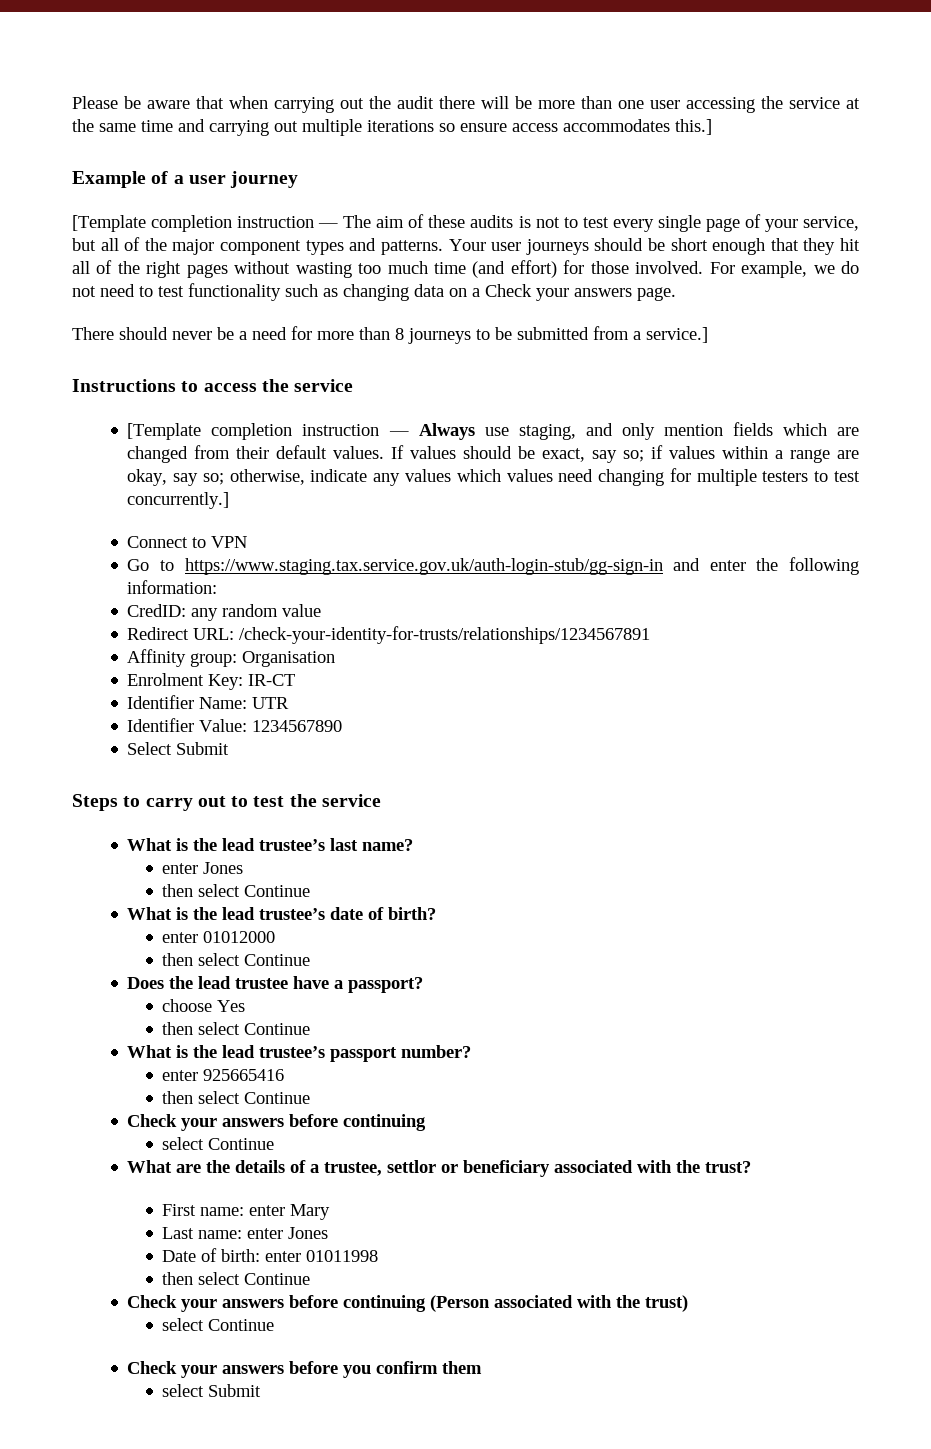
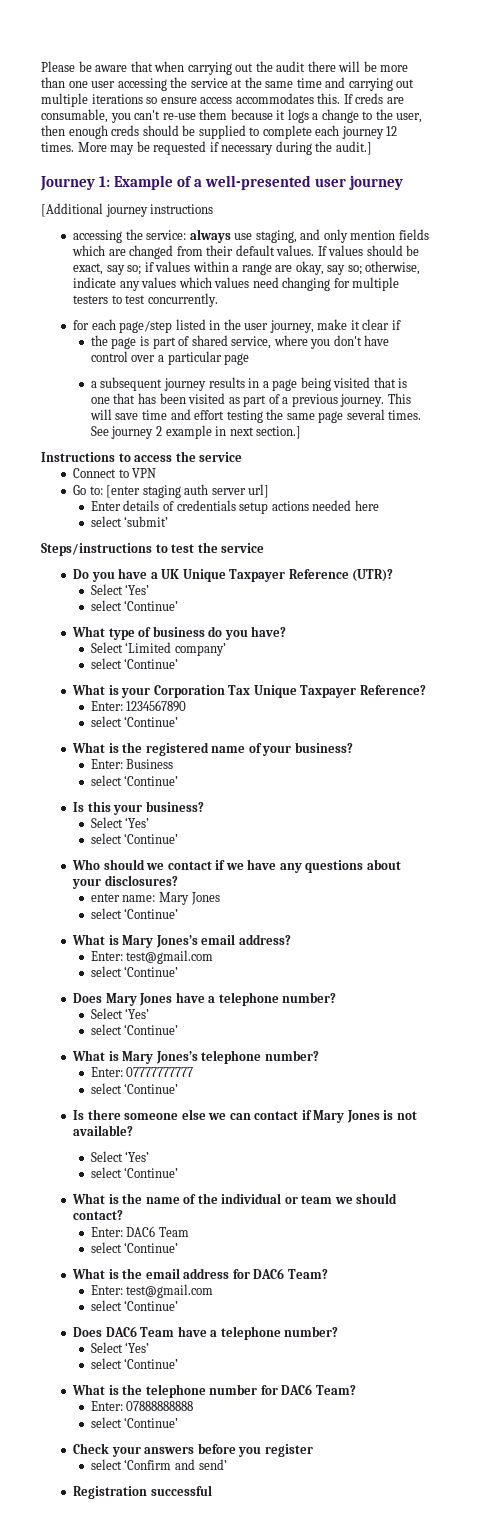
[675,119,712,135] this.] // -> [317,93,404,104] [41,109,423,123] [41,125,398,139] [41,141,372,155] [40,176,111,191] this. If creds are consumable, you can't re-use them because it logs a change to the user, then enough creds should be supplied to complete each journey 12 times. More may be requested if necessary during the audit.] // Journey 1:
(184, 179) none -> [205,175,312,190] well-presented
[72,214,859,232] [72,237,860,255] [72,260,860,278] [72,283,676,301] [72,326,708,344] [72,379,354,392] [127,423,475,440] [Template completion instruction — The aim of these audits is not to test every single page of your service, but all of the major component types and patterns. Your user journeys should be short enough that they hit all of the right pages without wasting too much time (and effort) for those involved. For example, we do not need to test functionality such as changing data on a Check your answers page. // There should never be a need for more than 8 journeys to be submitted from a service.] // Instructions to access the service // [Template completion instruction — Always -> [41,203,214,217] [73,229,231,243] [Additional journey instructions // accessing the service: always
[127,492,230,509] [127,536,248,548] [127,557,859,575] [127,580,218,594] [127,604,322,621] [127,626,651,644] [127,649,336,667] [127,673,296,690] [127,695,290,709] [127,718,343,732] [127,742,230,755] [72,794,381,811] [127,838,414,851] [162,862,244,874] [162,884,311,897] [127,907,437,920] [162,931,276,943] [162,953,311,966] [127,976,424,993] [162,999,246,1012] [162,1022,311,1035] [127,1045,472,1062] [162,1069,285,1081] [162,1091,311,1104] [127,1114,427,1131] [162,1137,275,1150] [127,1160,752,1177] [162,1204,331,1220] [162,1227,329,1239] [162,1248,379,1262] [162,1272,311,1285] [127,1295,689,1312] [162,1318,275,1331] concurrently.] // Connect to VPN // Go to https://www.staging.tax.service.gov.uk/auth-login-stub/gg-sign-in and enter the following information: // CredID: any random value // Redirect URL: /check-your-identity-for-trusts/relationships/1234567891 // Affinity group: Organisation // Enrolment Key: IR-CT // Identifier Name: UTR // Identifier Value: 1234567890 // Select Submit // Steps to carry out to test the service // What is the lead trustee’s last name? // enter Jones // then select Continue // What is the lead trustee’s date of birth? // enter 01012000 // then select Continue // Does the lead trustee have a passport? // choose Yes // then select Continue // What is the lead trustee’s passport number? // enter 925665416 // then select Continue // Check your answers before continuing // select Continue // What are the details of a trustee, settlor or beneficiary associated with the trust? // First name: enter Mary // Last name: enter Jones // Date of birth: enter 01011998 // then select Continue // Check your answers before continuing (Person associated with the trust) // select Continue -> [147,293,218,307] [73,319,401,333] [90,335,390,349] [90,351,250,365] [90,377,408,391] [90,393,411,407] [89,409,422,423] [90,425,302,439] [41,451,243,462] [73,468,157,478] [73,484,270,498] [90,500,379,514] [90,516,169,527] [41,542,265,556] [73,568,394,582] [90,584,150,595] [90,600,179,611] [72,626,287,640] [90,642,226,656] [90,658,179,669] [72,684,426,698] [90,700,187,712] [90,716,179,727] [72,742,353,756] [90,759,174,769] [90,775,179,786] [73,801,204,815] [90,817,150,828] [90,833,179,844] [72,859,401,873] [72,875,178,889] [90,892,220,905] [90,908,179,919] [72,934,291,948] [90,950,214,964] [90,966,179,977] [73,992,337,1006] [90,1008,150,1019] [90,1024,179,1035] [72,1050,319,1064] [90,1067,194,1077] [90,1083,179,1094] [73,1109,417,1123] [73,1125,134,1136] [90,1151,150,1162] [90,1167,179,1178] [72,1193,398,1204] [73,1210,124,1220] [90,1226,189,1237] [90,1242,179,1253] [72,1268,328,1279] [90,1284,214,1298] [90,1300,179,1311] [73,1326,339,1340] [90,1342,150,1353] [90,1358,179,1369] [72,1384,356,1398] [90,1401,194,1411] [90,1417,179,1428] concurrently. // for each page/step listed in the user journey, make it clear if // the page is part of shared service, where you don't have control over a particular page // a subsequent journey results in a page being visited that is one that has been visited as part of a previous journey. This will save time and effort testing the same page several times. See journey 2 example in next section.] // Instructions to access the service // Connect to VPN // Go to: [enter staging auth server url] // Enter details of credentials setup actions needed here // select ‘submit’ // Steps/instructions to test the service // Do you have a UK Unique Taxpayer Reference (UTR)? // Select ‘Yes’ // select ‘Continue’ // What type of business do you have? // Select ‘Limited company’ // select ‘Continue’ // What is your Corporation Tax Unique Taxpayer Reference? // Enter: 1234567890 // select ‘Continue’ // What is the registered name of your business? // Enter: Business // select ‘Continue’ // Is this your business? // Select ‘Yes’ // select ‘Continue’ // Who should we contact if we have any questions about your disclosures? // enter name: Mary Jones // select ‘Continue’ // What is Mary Jones’s email address? // Enter: test@gmail.com // select ‘Continue’ // Does Mary Jones have a telephone number? // Select ‘Yes’ // select ‘Continue’ // What is Mary Jones’s telephone number? // Enter: 07777777777 // select ‘Continue’ // Is there someone else we can contact if Mary Jones is not available? // Select ‘Yes’ // select ‘Continue’ // What is the name of the individual or team we should contact? // Enter: DAC6 Team // select ‘Continue’ // What is the email address for DAC6 Team? // Enter: test@gmail.com // select ‘Continue’ // Does DAC6 Team have a telephone number? // Select ‘Yes’ // select ‘Continue’ // What is the telephone number for DAC6 Team? // Enter: 07888888888 // select ‘Continue’
[376,1361,483,1374] [162,1384,262,1397] confirm them // select Submit -> [264,1444,313,1457] [90,1459,227,1470] [73,1485,212,1499] register // select ‘Confirm and send’ // Registration successful

